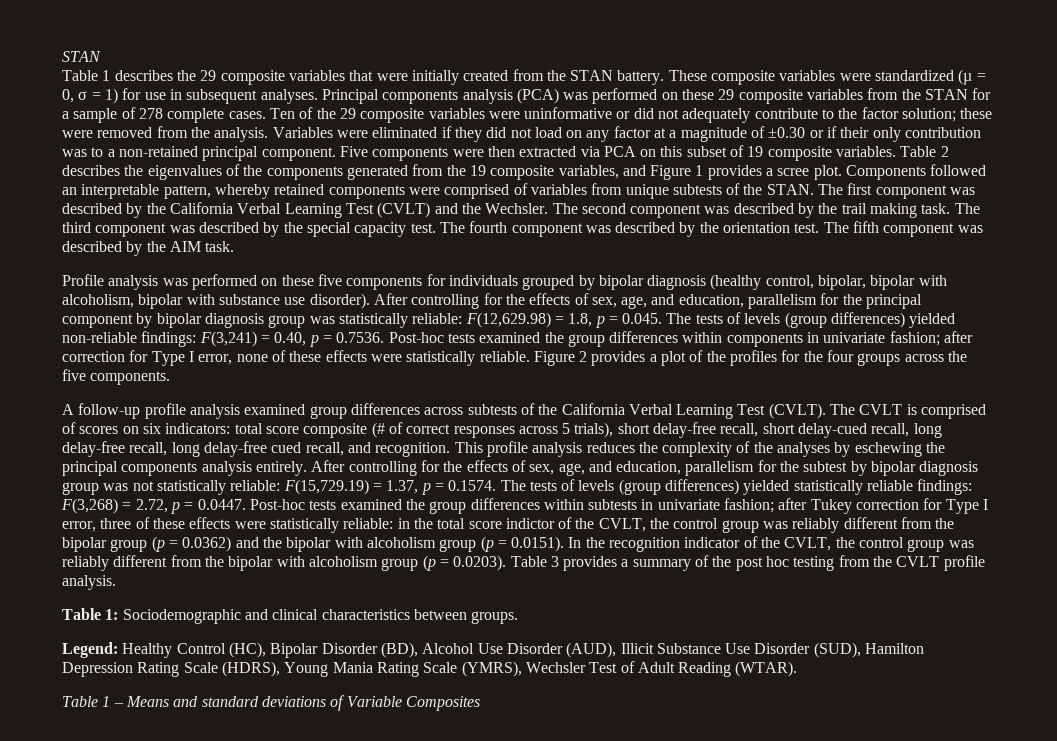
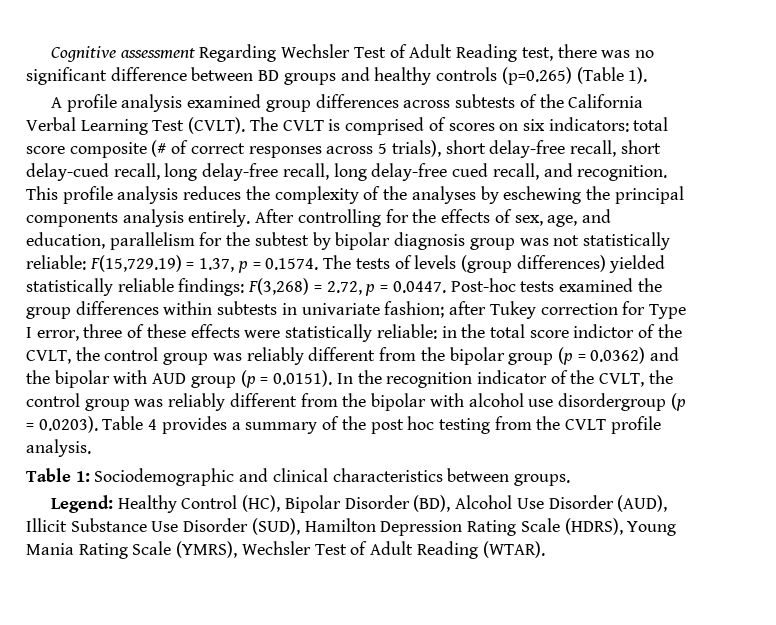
[62,51,101,62] [62,69,986,85] [62,88,992,104] [62,107,993,123] [62,126,982,142] [62,145,949,161] [62,164,987,180] [62,183,976,199] [62,202,980,218] [62,221,983,237] [62,241,235,256] [62,274,947,290] [62,293,923,309] [62,312,956,328] [62,331,974,347] [62,350,968,366] [62,369,171,385] STAN // Table 1 describes the 29 composite variables that were initially created from the STAN battery. These composite variables were standardized (µ = 0, σ = 1) for use in subsequent analyses. Principal components analysis (PCA) was performed on these 29 composite variables from the STAN for a sample of 278 complete cases. Ten of the 29 composite variables were uninformative or did not adequately contribute to the factor solution; these were removed from the analysis. Variables were eliminated if they did not load on any factor at a magnitude of ±0.30 or if their only contribution was to a non-retained principal component. Five components were then extracted via PCA on this subset of 19 composite variables. Table 2 describes the eigenvalues of the components generated from the 19 composite variables, and Figure 1 provides a scree plot. Components followed an interpretable pattern, whereby retained components were comprised of variables from unique subtests of the STAN. The first component was described by the California Verbal Learning Test (CVLT) and the Wechsler. The second component was described by the trail making task. The third component was described by the special capacity test. The fourth component was described by the orientation test. The fifth component was described by the AIM task. // Profile analysis was performed on these five components for individuals grouped by bipolar diagnosis (healthy control, bipolar, bipolar with alcoholism, bipolar with substance use disorder). After controlling for the effects of sex, age, and education, parallelism for the principal component by bipolar diagnosis group was statistically reliable: F(12,629.98) = 1.8, p = 0.045. The tests of levels (group differences) yielded non-reliable findings: F(3,241) = 0.40, p = 0.7536. Post-hoc tests examined the group differences within components in univariate fashion; after correction for Type I error, none of these effects were statistically reliable. Figure 2 provides a plot of the profiles for the four groups across the five components. -> [51,44,654,62] [26,67,648,85] Cognitive assessment Regarding Wechsler Test of Adult Reading test, there was no significant difference between BD groups and healthy controls (p=0.265) (Table 1).
[78,403,141,419] follow-up -> (63, 102) none
[366,537,436,548] alcoholism -> [152,373,187,384] AUD
[308,556,419,571] alcoholism group -> [468,393,666,411] alcohol use disordergroup
[550,556,559,567] 3 -> [148,419,158,430] 4
[62,695,480,711] // Table 1 – Means and standard deviations of Variable Composites -> (545, 549) none

